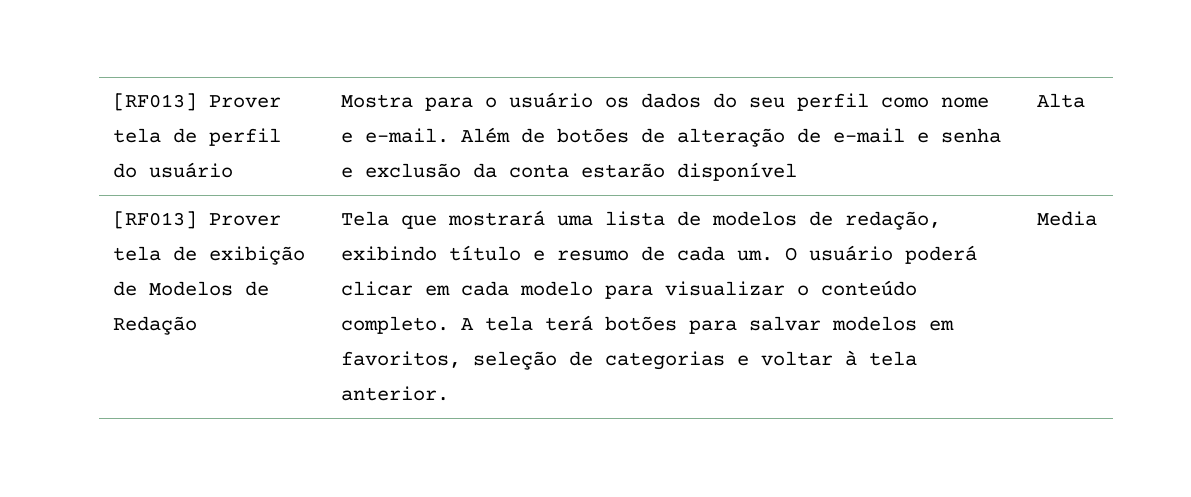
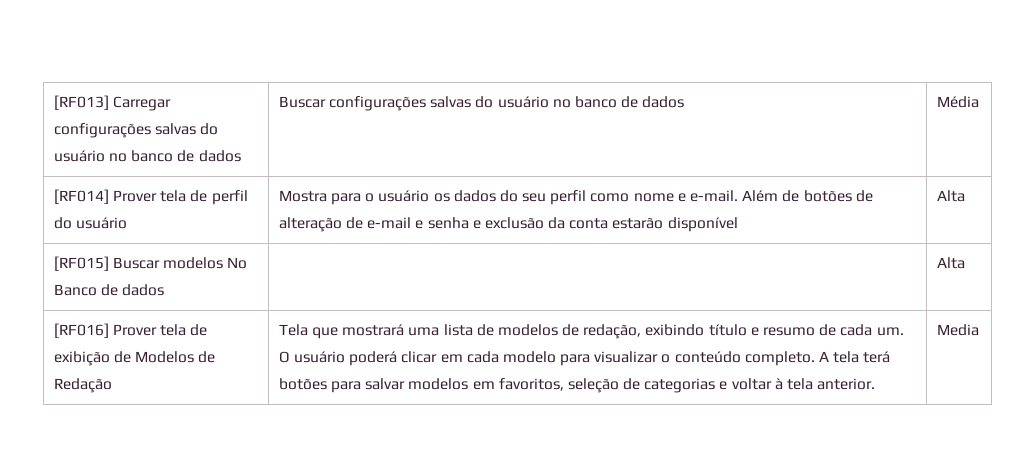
[112,93,197,111] [RF013] -> [53,95,171,111] [53,123,219,138] [53,150,241,162] [278,96,685,111] [936,96,979,108] [53,189,109,204] [RF013] Carregar configurações salvas do usuário no banco de dados | Buscar configurações salvas do usuário no banco de dados | Média // [RF014]
[112,211,197,229] [RF013] -> [53,256,248,271] [53,284,165,296] [936,257,965,269] [53,323,109,338] [RF015] Buscar modelos No Banco de dados | | Alta // [RF016]

